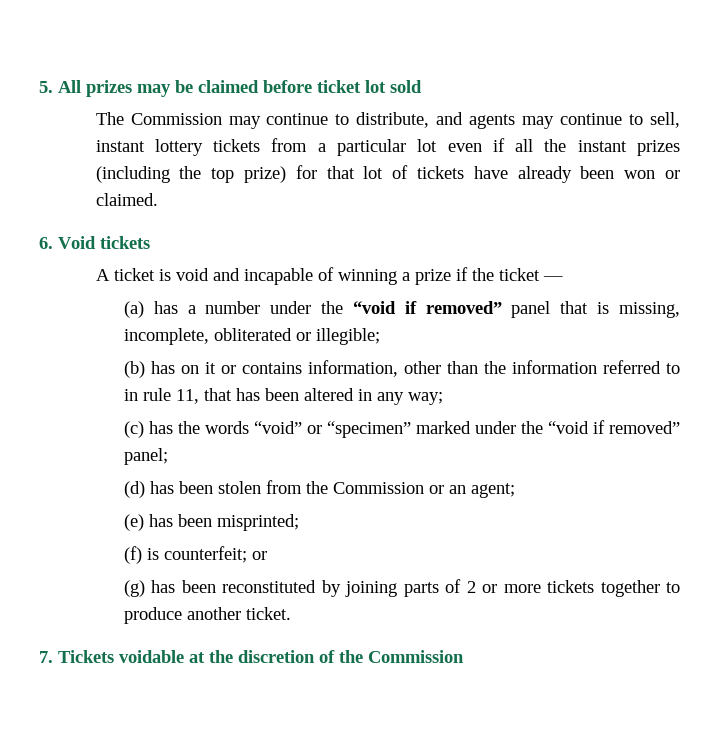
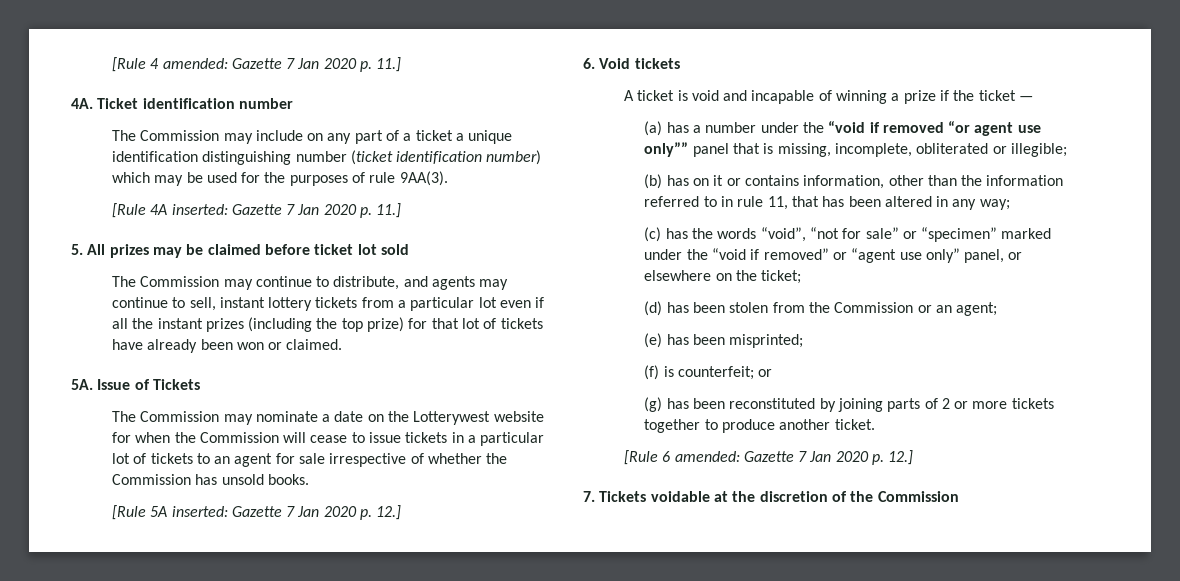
(39, 87) none -> [111,57,402,72] [71,98,293,109] [111,130,513,144] [111,150,542,165] [111,171,448,186] [111,203,402,218] [Rule 4 amended: Gazette 7 Jan 2020 p. 11.] // 4A. Ticket identification number // The Commission may include on any part of a ticket a unique identification distinguishing number (ticket identification number) which may be used for the purposes of rule 9AA(3). // [Rule 4A inserted: Gazette 7 Jan 2020 p. 11.] //
(158, 199) none -> [71,379,200,390] [111,411,544,425] [111,432,545,446] [111,453,508,467] [111,474,309,485] [111,505,402,520] // 5A. Issue of Tickets // The Commission may nominate a date on the Lotterywest website for when the Commission will cease to issue tickets in a particular lot of tickets to an agent for sale irrespective of whether the Commission has unsold books. // [Rule 5A inserted: Gazette 7 Jan 2020 p. 12.]
[425,301,502,314] removed” -> [882,121,1041,136] [644,142,689,157] removed “or agent use only””
[253,421,302,434] “void” -> [760,227,899,242] “void”, “not for sale”
[123,448,168,465] panel; -> [832,248,1023,263] [644,270,802,284] or “agent use only” panel, or elsewhere on the ticket;
(291, 613) none -> [623,450,914,465] // [Rule 6 amended: Gazette 7 Jan 2020 p. 12.]

